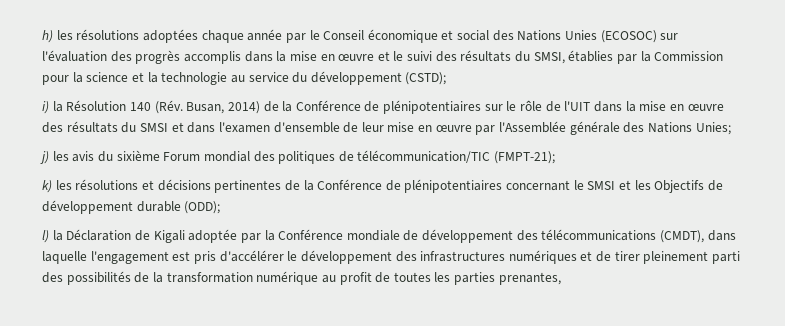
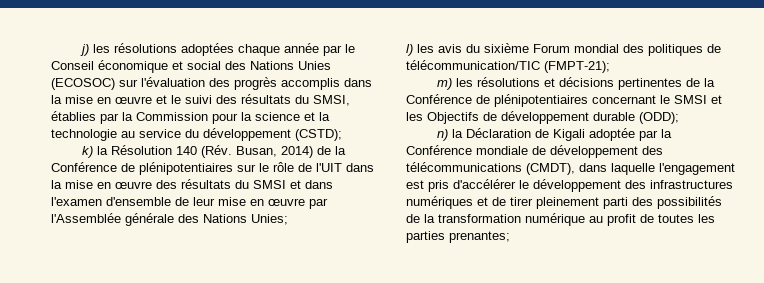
[42,30,53,43] h) -> [79,44,89,56] j)
[42,101,49,114] i) -> [81,146,93,158] k)
[40,151,49,164] j) -> [406,44,413,56] l)
[42,180,52,193] k) -> [436,78,452,90] m)
[42,230,49,243] l) -> [436,129,448,141] n)
[498,272,561,285] prenantes, -> [449,231,510,243] prenantes;

